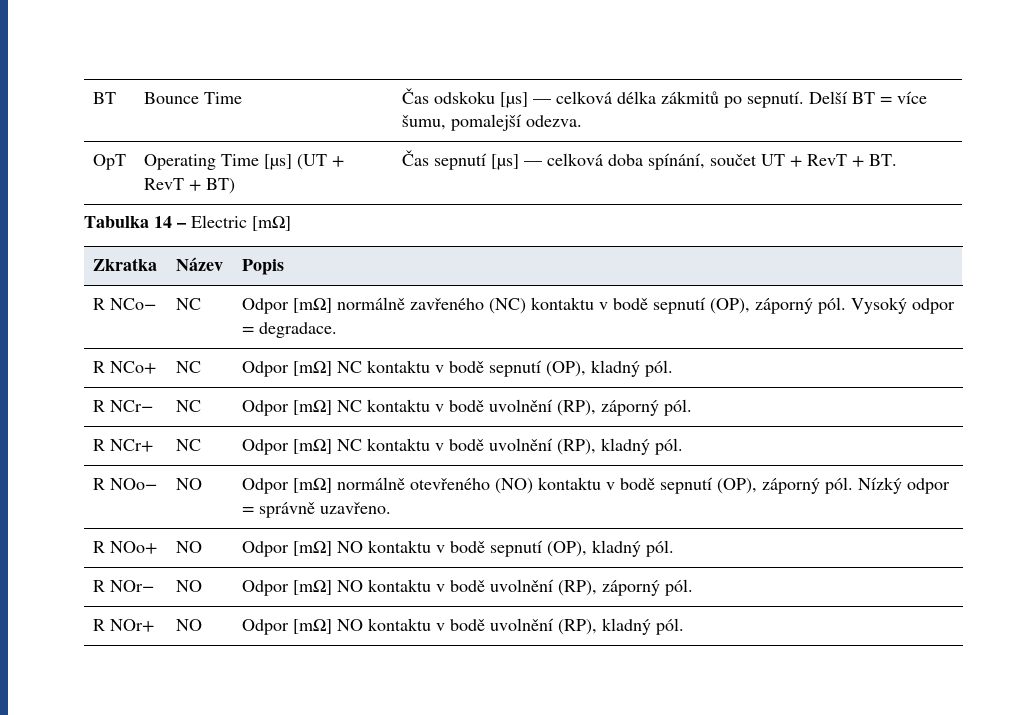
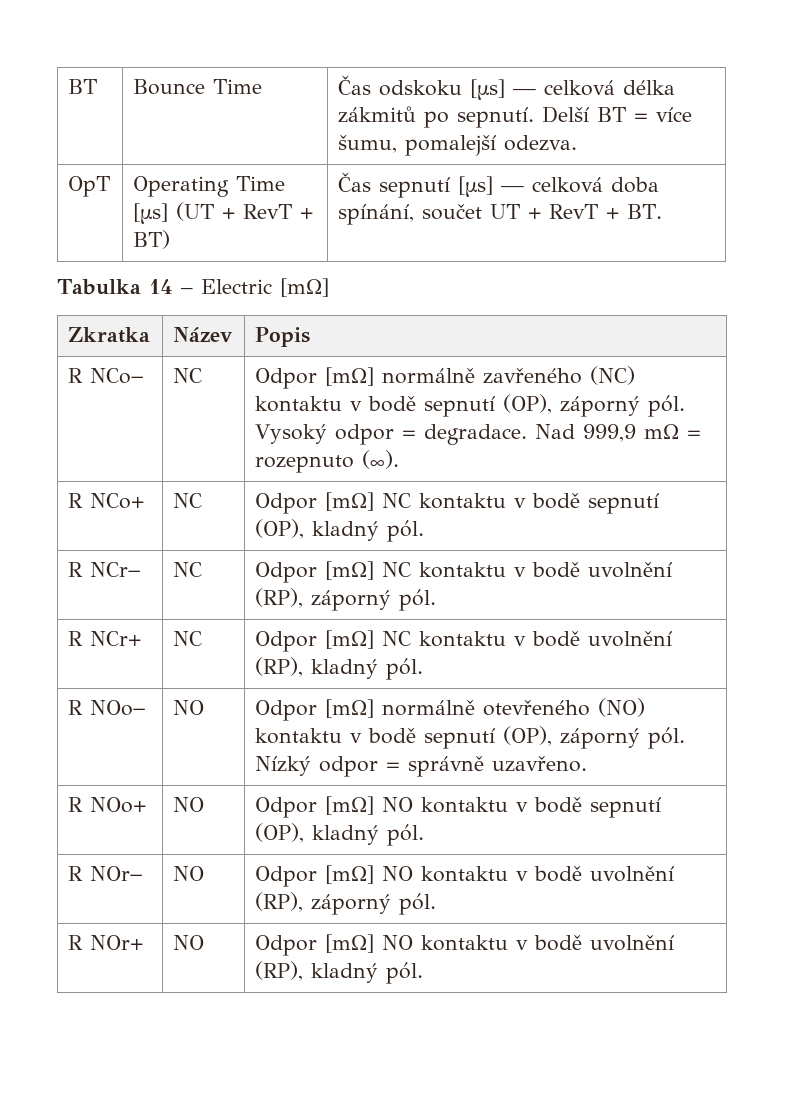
(337, 330) none -> [535,424,702,442] [255,450,400,473] Nad 999,9 mΩ = rozepnuto (∞).

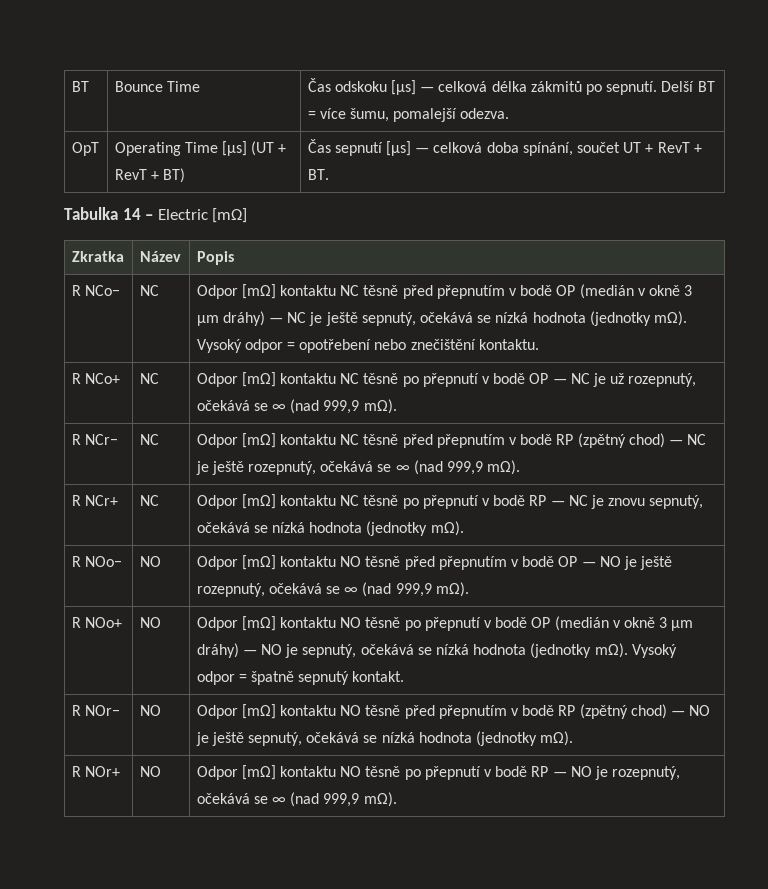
[382,366,636,385] [255,394,686,417] [255,424,702,445] [255,450,400,473] normálně zavřeného (NC) kontaktu v bodě sepnutí (OP), záporný pól. Vysoký odpor = degradace. Nad 999,9 mΩ = rozepnuto (∞). -> [280,284,693,299] [196,311,687,326] [196,339,539,353] kontaktu NC těsně před přepnutím v bodě OP (medián v okně 3 µm dráhy) — NC je ještě sepnutý, očekává se nízká hodnota (jednotky mΩ). Vysoký odpor = opotřebení nebo znečištění kontaktu.
[382,493,660,514] [255,519,425,542] NC kontaktu v bodě sepnutí (OP), kladný pól. -> [280,373,697,387] [196,399,397,414] kontaktu NC těsně po přepnutí v bodě OP — NC je už rozepnutý, očekává se ∞ (nad 999,9 mΩ).
[382,562,673,578] [255,588,437,611] NC kontaktu v bodě uvolnění (RP), záporný pól. -> [280,433,707,448] [195,460,521,475] kontaktu NC těsně před přepnutím v bodě RP (zpětný chod) — NC je ještě rozepnutý, očekává se ∞ (nad 999,9 mΩ).
[382,631,673,647] [255,657,424,680] NC kontaktu v bodě uvolnění (RP), kladný pól. -> [280,495,704,509] [196,521,464,536] kontaktu NC těsně po přepnutí v bodě RP — NC je znovu sepnutý, očekává se nízká hodnota (jednotky mΩ).
[382,698,646,717] [255,726,686,749] [255,756,588,777] normálně otevřeného (NO) kontaktu v bodě sepnutí (OP), záporný pól. Nízký odpor = správně uzavřeno. -> [280,556,673,570] [196,582,469,597] kontaktu NO těsně před přepnutím v bodě OP — NO je ještě rozepnutý, očekává se ∞ (nad 999,9 mΩ).
[382,797,662,818] [255,823,425,846] NO kontaktu v bodě sepnutí (OP), kladný pól. -> [280,616,694,631] [196,643,677,658] [196,671,405,685] kontaktu NO těsně po přepnutí v bodě OP (medián v okně 3 µm dráhy) — NO je sepnutý, očekává se nízká hodnota (jednotky mΩ). Vysoký odpor = špatně sepnutý kontakt.
[382,866,675,882] [255,892,437,915] NO kontaktu v bodě uvolnění (RP), záporný pól. -> [280,704,711,719] [195,731,574,746] kontaktu NO těsně před přepnutím v bodě RP (zpětný chod) — NO je ještě sepnutý, očekává se nízká hodnota (jednotky mΩ).
[382,935,675,951] [255,961,424,984] NO kontaktu v bodě uvolnění (RP), kladný pól. -> [280,766,681,780] [196,792,397,807] kontaktu NO těsně po přepnutí v bodě RP — NO je rozepnutý, očekává se ∞ (nad 999,9 mΩ).

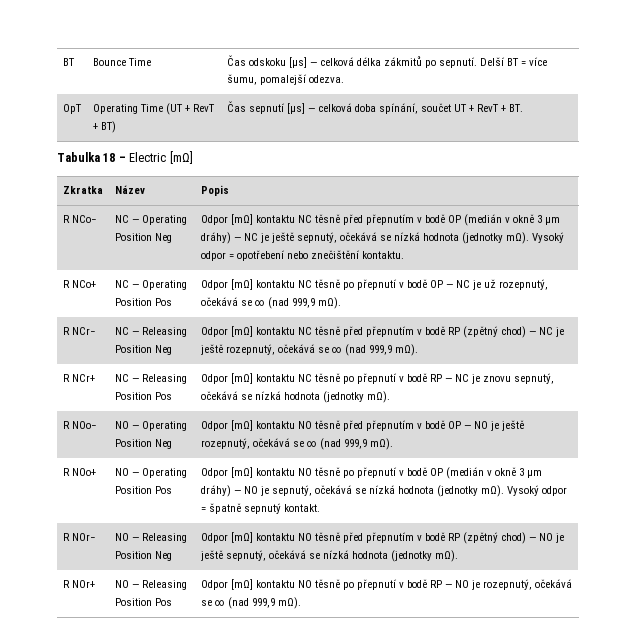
[222,141,248,156] [µs] -> (163, 108) none
[122,208,141,220] 14 -> [103,153,116,162] 18
(159, 290) none -> [131,215,187,225] [114,233,172,243] — Operating Position Neg
(159, 378) none -> [131,280,187,290] [114,298,172,306] — Operating Position Pos
(159, 439) none -> [131,327,187,337] [114,345,172,355] — Releasing Position Neg
(159, 500) none -> [131,374,187,384] [114,392,172,400] — Releasing Position Pos
(161, 561) none -> [131,421,187,431] [114,439,172,449] — Operating Position Neg
(161, 622) none -> [131,468,187,478] [114,486,172,494] — Operating Position Pos
(161, 710) none -> [131,533,187,543] [114,551,172,561] — Releasing Position Neg
(161, 771) none -> [131,580,187,590] [114,598,172,606] — Releasing Position Pos

